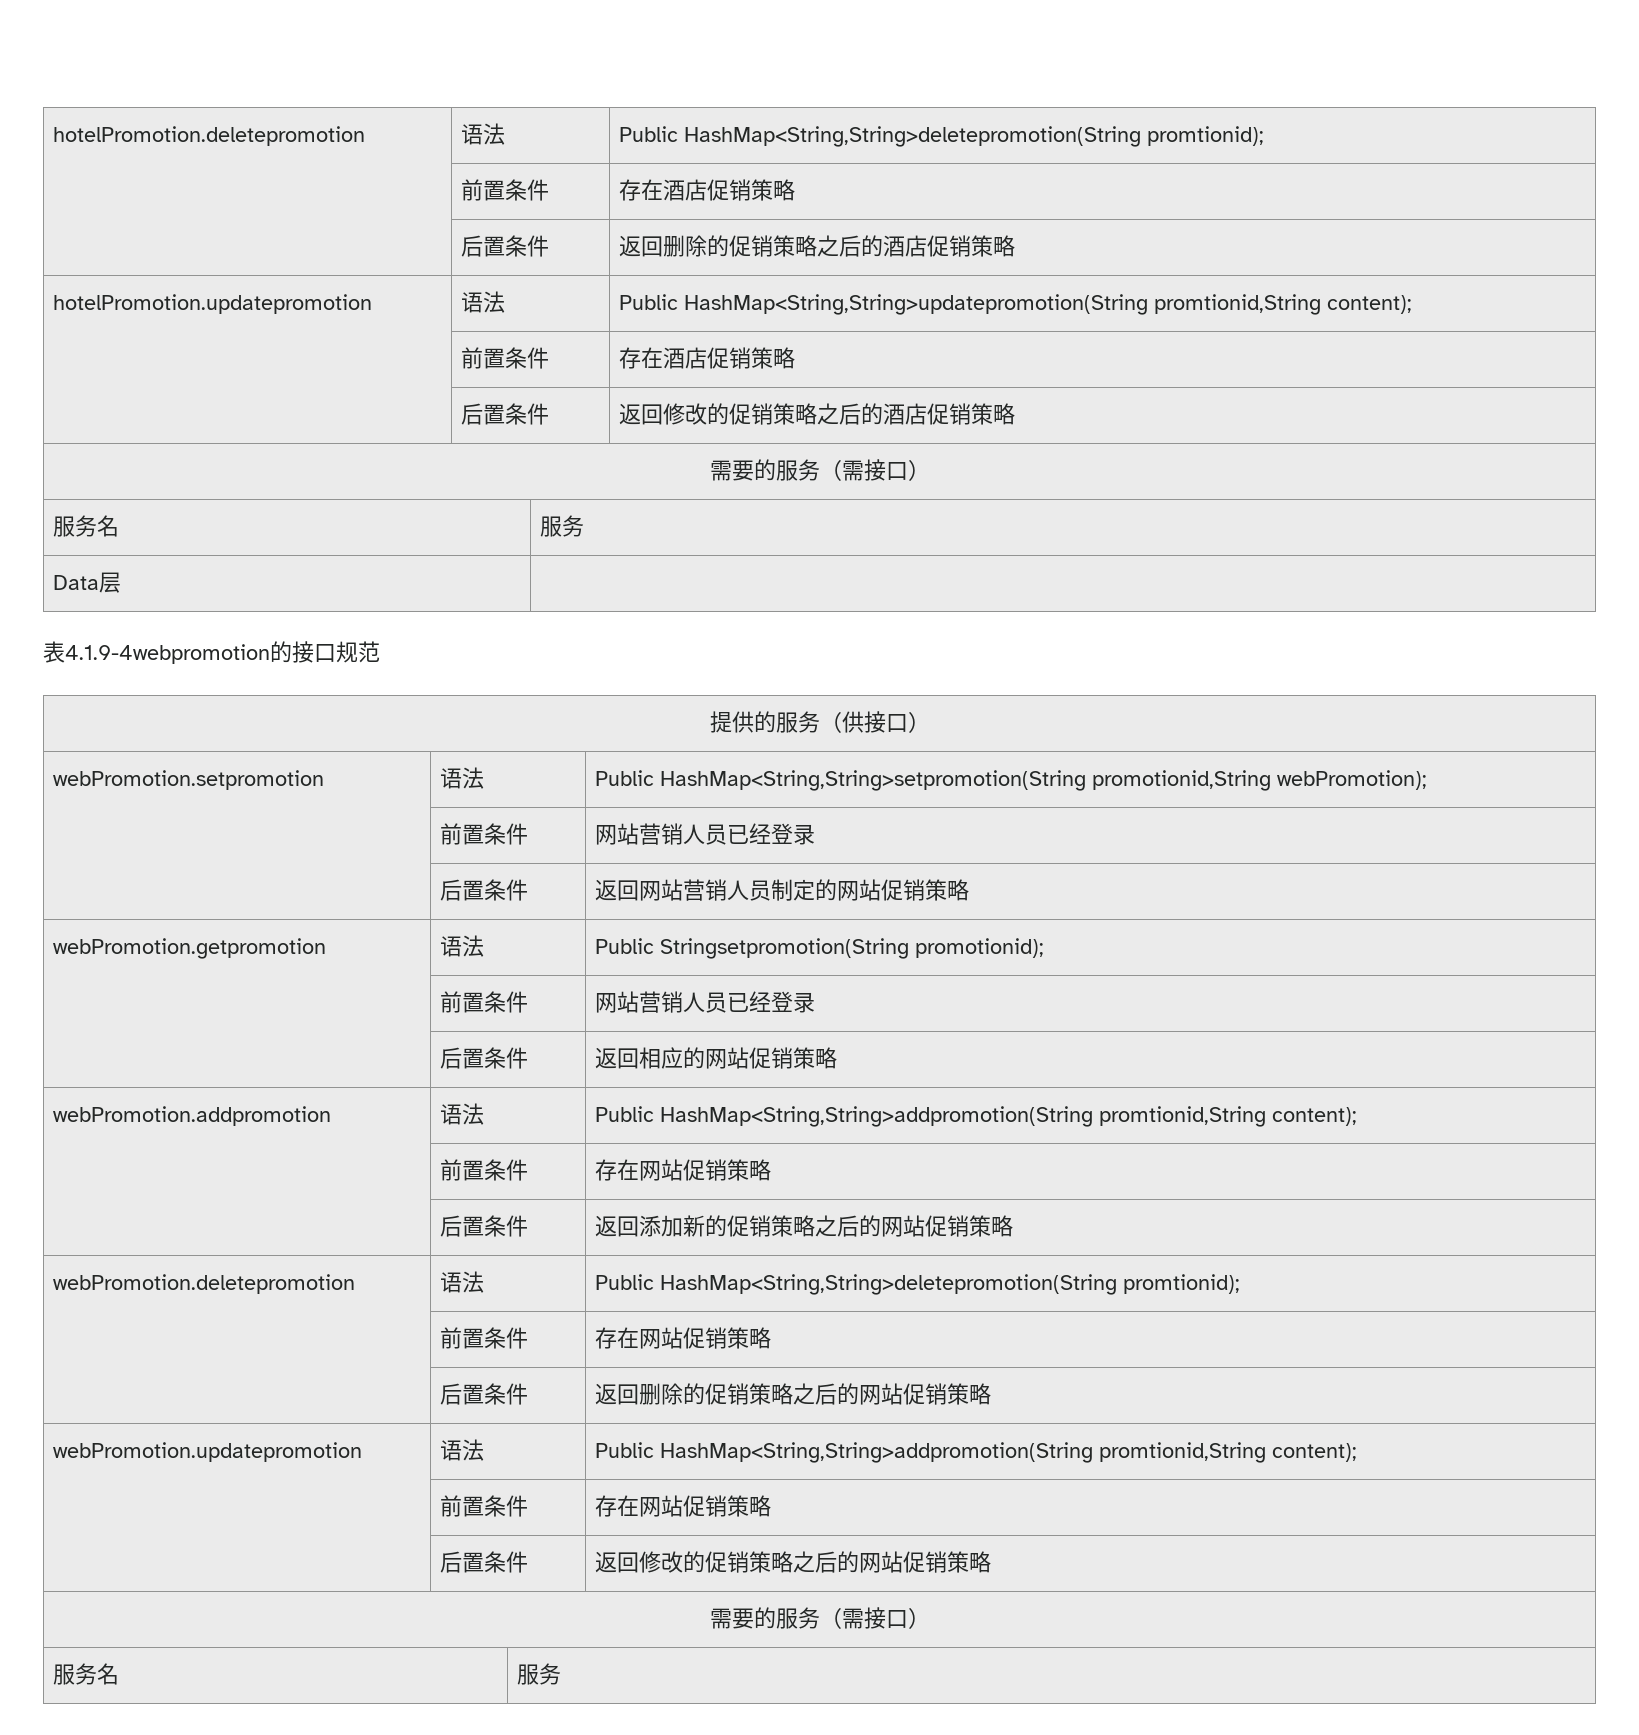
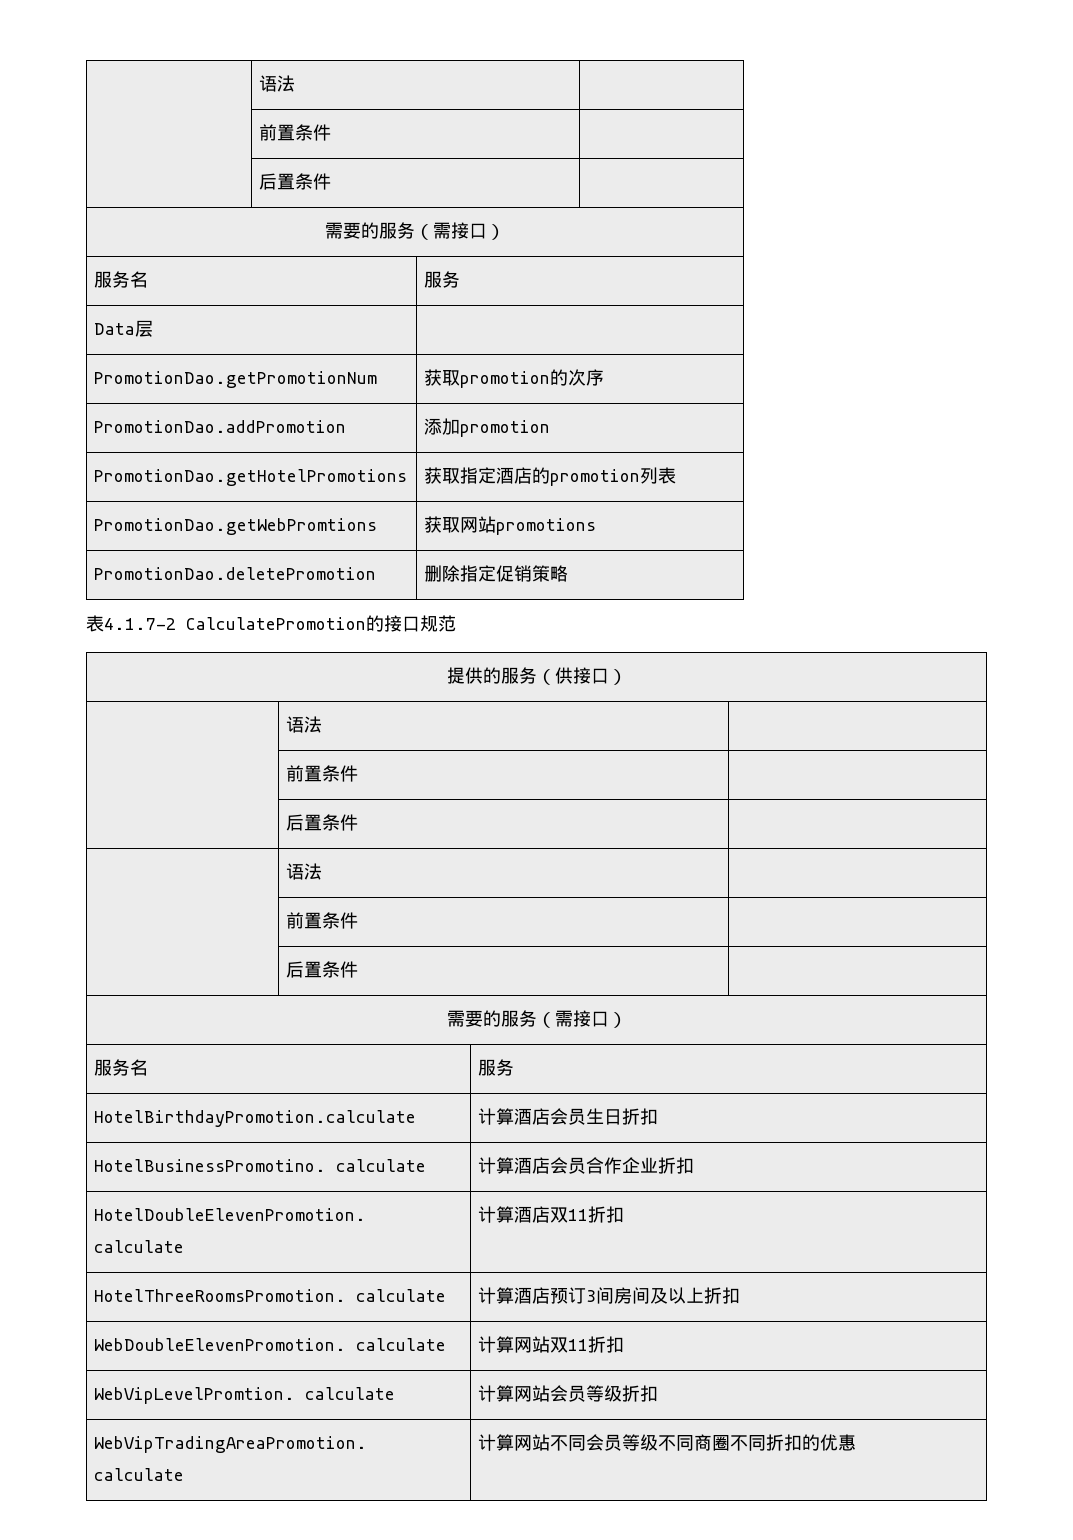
[52,126,365,146] [460,123,505,145] [618,126,1264,147] [460,179,549,201] [618,179,795,201] [460,235,549,257] [618,235,1015,257] [52,294,372,314] [460,291,505,313] [618,294,1412,315] [460,347,549,369] [618,347,795,369] [460,403,549,425] [618,403,1015,425] hotelPromotion.deletepromotion | 语法 | Public HashMap<String,String>deletepromotion(String promtionid); // | 前置条件 | 存在酒店促销策略 // | 后置条件 | 返回删除的促销策略之后的酒店促销策略 // hotelPromotion.updatepromotion | 语法 | Public HashMap<String,String>updatepromotion(String promtionid,String content); // | 前置条件 | 存在酒店促销策略 // | 后置条件 | 返回修改的促销策略之后的酒店促销策略 -> [259,75,296,92] [259,124,332,141] [259,173,332,190] | 语法 | // | 前置条件 | // | 后置条件 |
[43,641,270,664] // 表4.1.9-4webpromotion -> [94,371,378,388] [424,369,605,388] [94,420,347,433] [424,418,551,437] [94,469,408,486] [424,467,677,486] [94,518,378,535] [424,516,597,535] [94,567,377,580] [424,565,569,582] [86,615,366,632] // PromotionDao.getPromotionNum | 获取promotion的次序 // PromotionDao.addPromotion | 添加promotion // PromotionDao.getHotelPromotions | 获取指定酒店的promotion列表 // PromotionDao.getWebPromtions | 获取网站promotions // PromotionDao.deletePromotion | 删除指定促销策略 // 表4.1.7-2 CalculatePromotion
[52,770,324,790] [439,767,484,789] [594,770,1427,791] [439,823,528,845] [594,823,815,845] [439,879,528,901] [594,879,969,901] [52,938,326,959] [439,935,484,957] [594,938,1044,959] [439,991,528,1013] [594,991,815,1013] [439,1047,528,1069] [594,1047,837,1069] [52,1106,331,1126] [439,1103,484,1125] [594,1106,1357,1127] [439,1159,528,1181] [594,1159,771,1181] [439,1215,528,1237] [594,1215,1013,1237] [52,1274,355,1294] [439,1271,484,1293] [594,1274,1240,1295] [439,1327,528,1349] [594,1327,771,1349] [439,1383,528,1405] [594,1383,991,1405] [52,1442,362,1462] [439,1439,484,1461] [594,1442,1357,1463] [439,1495,528,1517] [594,1495,771,1517] [439,1551,528,1573] [594,1551,991,1573] [709,1607,930,1629] [52,1663,119,1685] [516,1663,561,1685] webPromotion.setpromotion | 语法 | Public HashMap<String,String>setpromotion(String promotionid,String webPromotion); // | 前置条件 | 网站营销人员已经登录 // | 后置条件 | 返回网站营销人员制定的网站促销策略 // webPromotion.getpromotion | 语法 | Public Stringsetpromotion(String promotionid); // | 前置条件 | 网站营销人员已经登录 // | 后置条件 | 返回相应的网站促销策略 // webPromotion.addpromotion | 语法 | Public HashMap<String,String>addpromotion(String promtionid,String content); // | 前置条件 | 存在网站促销策略 // | 后置条件 | 返回添加新的促销策略之后的网站促销策略 // webPromotion.deletepromotion | 语法 | Public HashMap<String,String>deletepromotion(String promtionid); // | 前置条件 | 存在网站促销策略 // | 后置条件 | 返回删除的促销策略之后的网站促销策略 // webPromotion.updatepromotion | 语法 | Public HashMap<String,String>addpromotion(String promtionid,String content); // | 前置条件 | 存在网站促销策略 // | 后置条件 | 返回修改的促销策略之后的网站促销策略 // 需要的服务（需接口） // 服务名 | 服务 -> [286,716,323,733] [286,765,359,782] [286,814,359,831] [286,863,323,880] [286,912,359,929] [286,961,359,978] [446,1010,627,1028] [94,1059,149,1076] [478,1059,515,1076] [94,1110,417,1127] [478,1108,659,1125] [94,1159,427,1172] [478,1157,695,1174] [94,1208,367,1221] [94,1240,185,1253] [478,1206,625,1223] [94,1289,447,1302] [478,1287,741,1304] [94,1338,447,1351] [478,1336,625,1353] [94,1387,396,1404] [478,1385,659,1402] [94,1436,368,1453] [94,1468,185,1481] [478,1434,857,1451] | 语法 | // | 前置条件 | // | 后置条件 | // | 语法 | // | 前置条件 | // | 后置条件 | // 需要的服务（需接口） // 服务名 | 服务 // HotelBirthdayPromotion.calculate | 计算酒店会员生日折扣 // HotelBusinessPromotino. calculate | 计算酒店会员合作企业折扣 // HotelDoubleElevenPromotion. calculate | 计算酒店双11折扣 // HotelThreeRoomsPromotion. calculate | 计算酒店预订3间房间及以上折扣 // WebDoubleElevenPromotion. calculate | 计算网站双11折扣 // WebVipLevelPromtion. calculate | 计算网站会员等级折扣 // WebVipTradingAreaPromotion. calculate | 计算网站不同会员等级不同商圈不同折扣的优惠

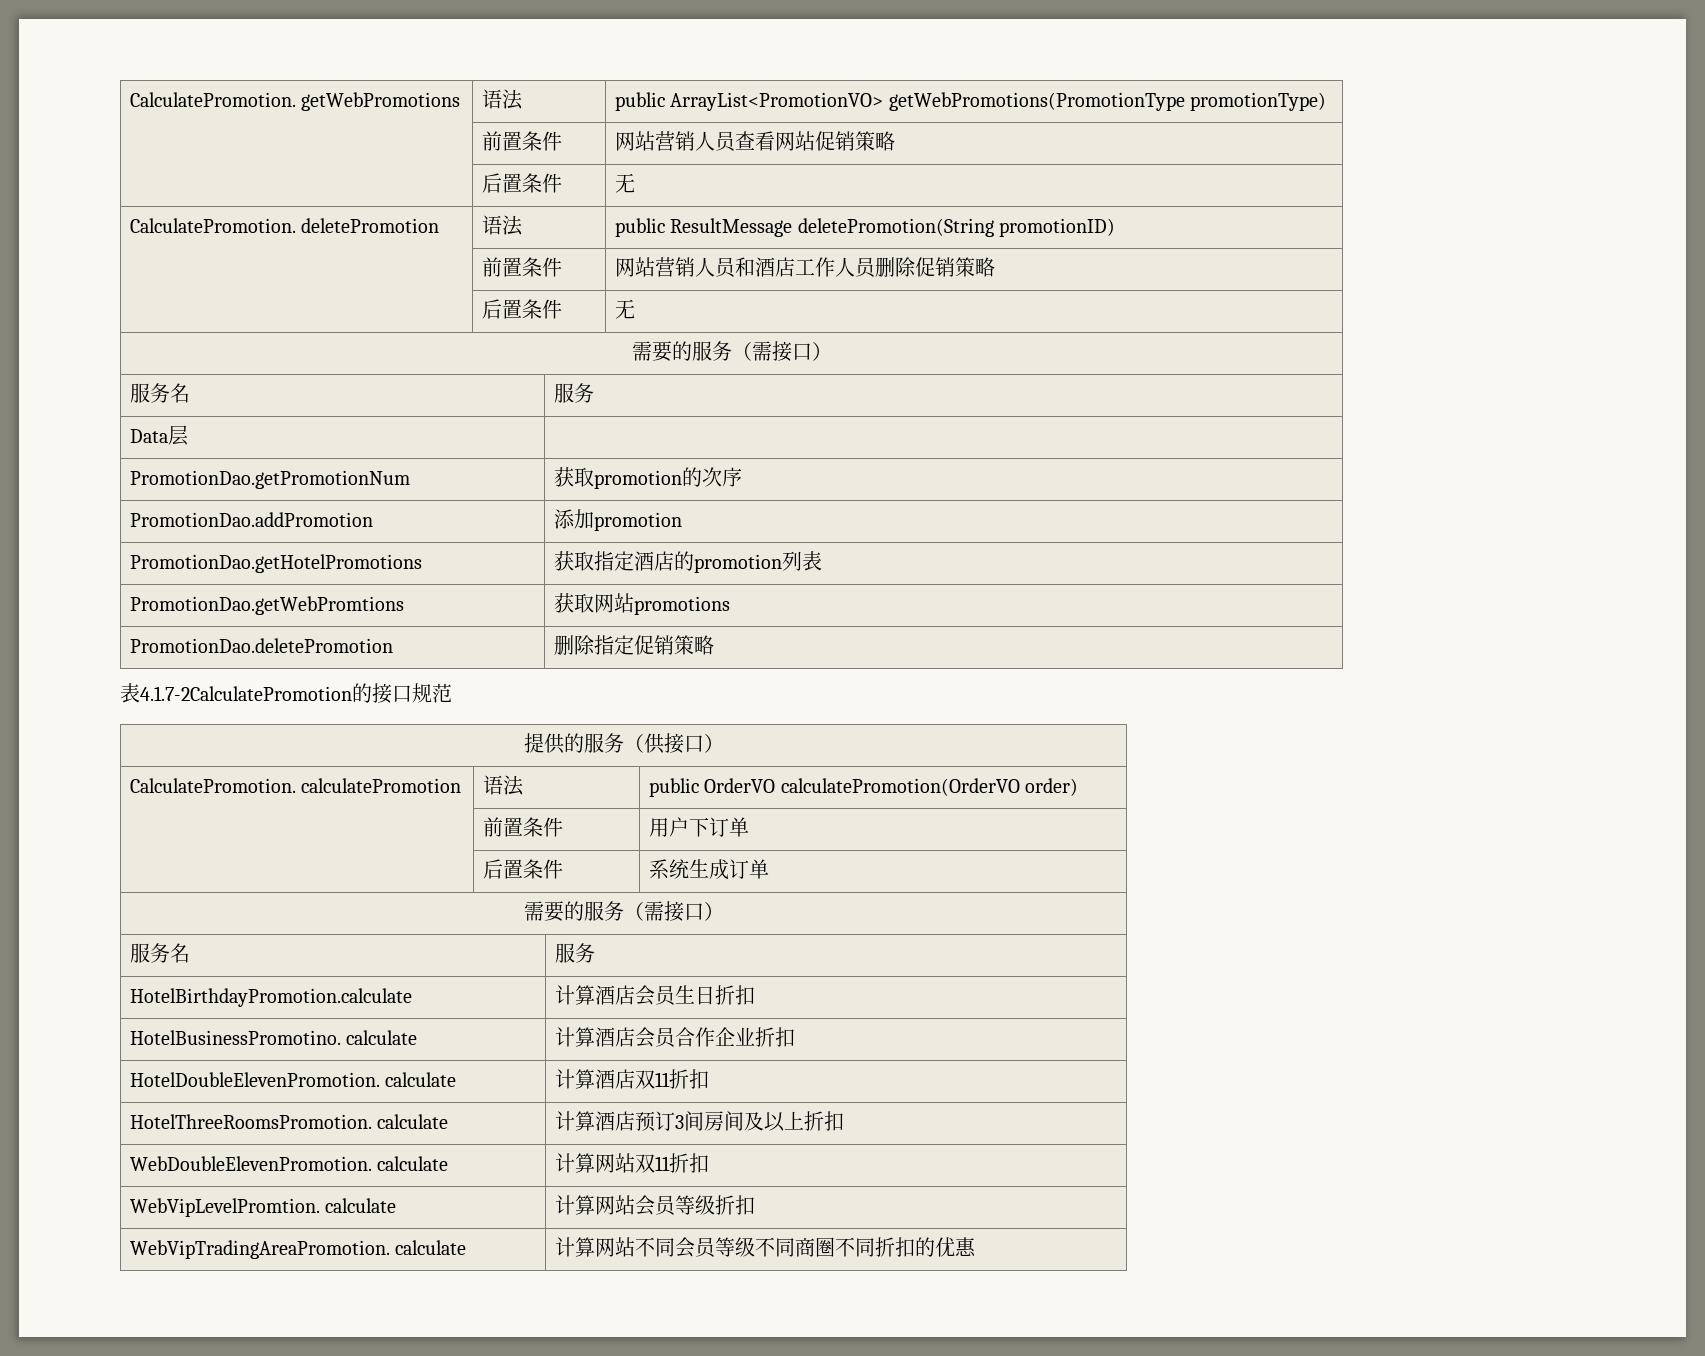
[259,75,296,92] [259,124,332,141] [259,173,332,190] | 语法 | // | 前置条件 | // | 后置条件 | -> [129,92,461,111] [481,89,523,110] [614,92,1327,111] [481,131,562,151] [614,131,895,152] [481,173,562,193] [614,173,635,193] [129,218,440,233] [481,215,523,236] [614,218,1116,237] [481,257,562,277] [614,257,995,278] [481,299,562,319] [614,299,635,319] CalculatePromotion. getWebPromotions | 语法 | public ArrayList<PromotionVO> getWebPromotions(PromotionType promotionType) // | 前置条件 | 网站营销人员查看网站促销策略 // | 后置条件 | 无 // CalculatePromotion. deletePromotion | 语法 | public ResultMessage deletePromotion(String promotionID) // | 前置条件 | 网站营销人员和酒店工作人员删除促销策略 // | 后置条件 | 无
[104,617,366,630] 4.1.7-2 CalculatePromotion -> [140,686,352,701] 4.1.7-2CalculatePromotion
[286,716,323,733] [286,765,359,782] [286,814,359,831] [286,863,323,880] [286,912,359,929] [286,961,359,978] | 语法 | // | 前置条件 | // | 后置条件 | // | 语法 | // | 前置条件 | // | 后置条件 | -> [129,778,462,793] [482,775,524,796] [648,778,1079,797] [482,817,563,837] [648,817,749,837] [482,859,563,879] [648,859,769,880] CalculatePromotion. calculatePromotion | 语法 | public OrderVO calculatePromotion(OrderVO order) // | 前置条件 | 用户下订单 // | 后置条件 | 系统生成订单

